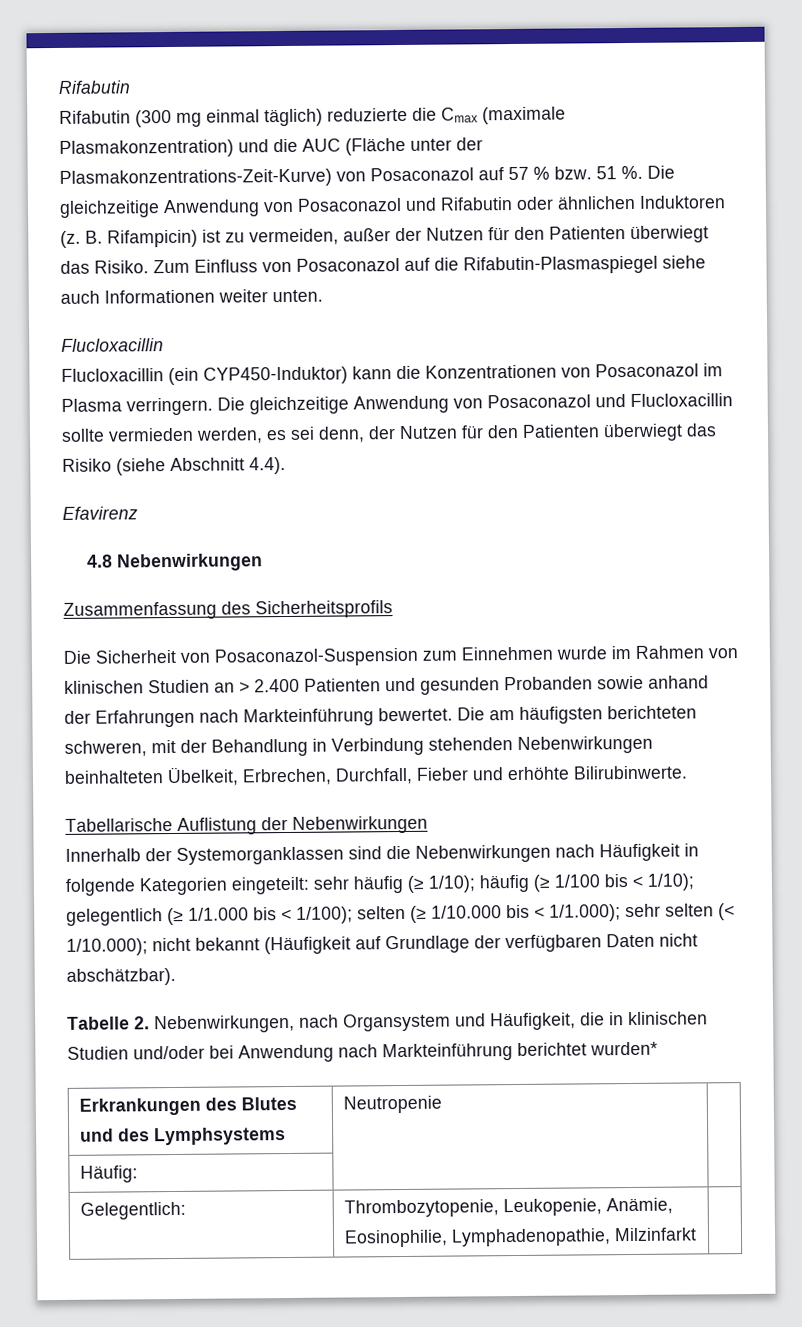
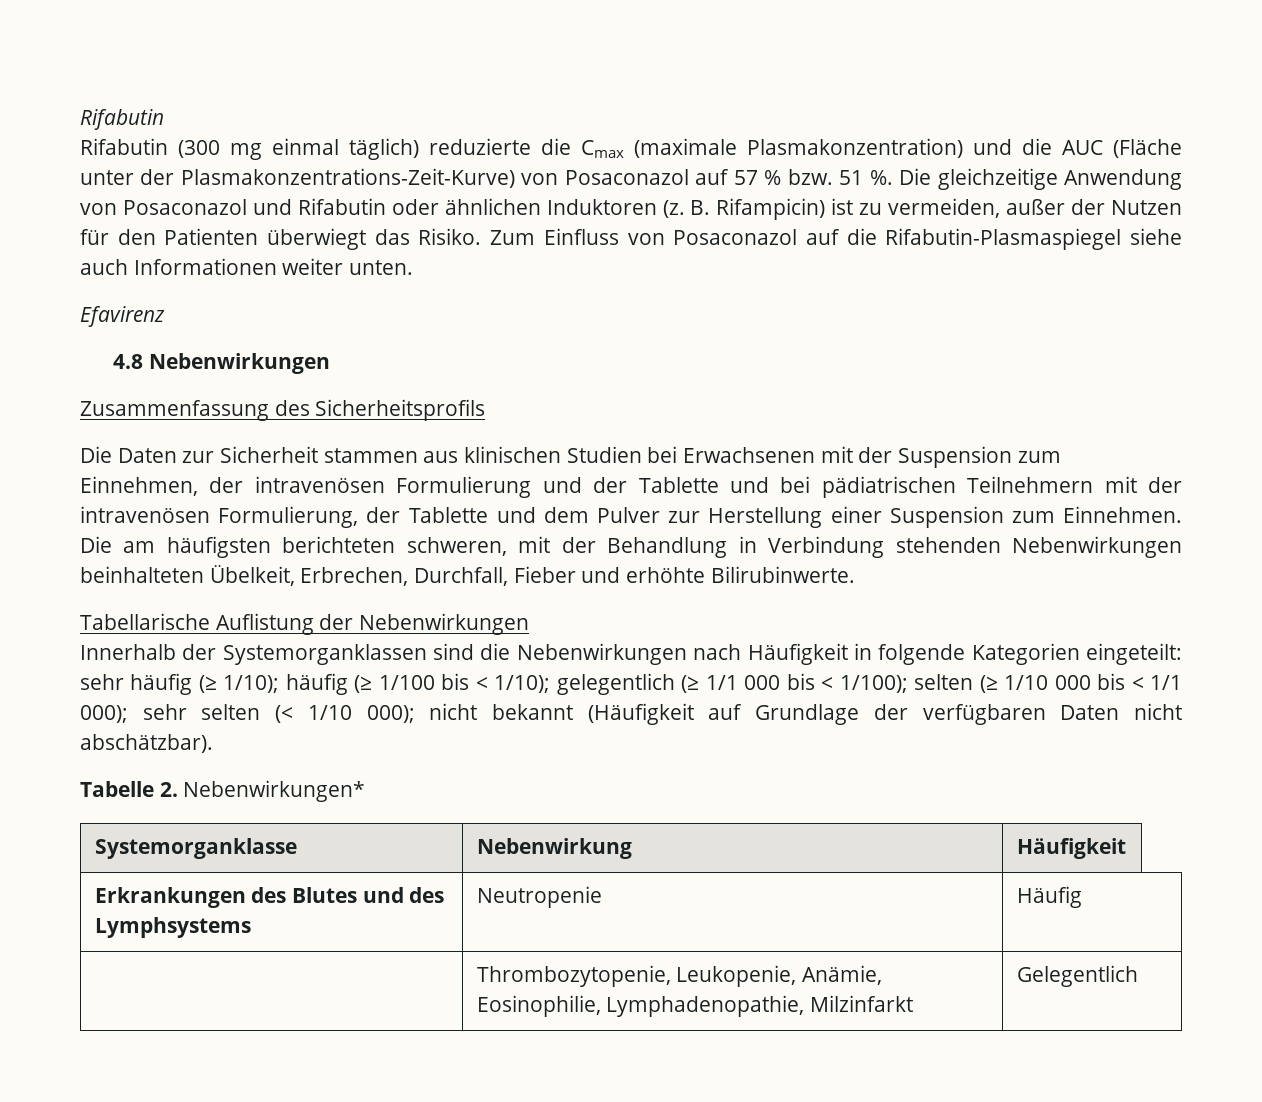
[61,338,164,352] [61,363,723,386] [61,393,733,416] [61,423,717,444] [62,457,286,476] // Flucloxacillin // Flucloxacillin (ein CYP450-Induktor) kann die Konzentrationen von Posaconazol im Plasma verringern. Die gleichzeitige Anwendung von Posaconazol und Flucloxacillin sollte vermieden werden, es sei denn, der Nutzen für den Patienten überwiegt das Risiko (siehe Abschnitt 4.4). -> (414, 267) none
[95,645,738,667] [64,675,709,695] [64,707,453,728] Sicherheit von Posaconazol-Suspension zum Einnehmen wurde im Rahmen von klinischen Studien an > 2.400 Patienten und gesunden Probanden sowie anhand der Erfahrungen nach Markteinführung bewertet. -> [117,446,1061,468] [80,476,1182,498] [80,506,1182,528] Daten zur Sicherheit stammen aus klinischen Studien bei Erwachsenen mit der Suspension zum Einnehmen, der intravenösen Formulierung und der Tablette und bei pädiatrischen Teilnehmern mit der intravenösen Formulierung, der Tablette und dem Pulver zur Herstellung einer Suspension zum Einnehmen.
[188,907,249,921] 1/1.000 -> [705,675,781,690] 1/1 000
[431,904,621,922] 1/10.000 bis < 1/1.000); -> [1004,673,1183,690] [80,705,128,723] 1/10 000 bis < 1/1 000);
[66,938,148,956] 1/10.000); -> [307,705,415,723] 1/10 000);
[154,1011,708,1034] [67,1041,658,1063] Nebenwirkungen, nach Organsystem und Häufigkeit, die in klinischen Studien und/oder bei Anwendung nach Markteinführung berichtet wurden* -> [183,780,366,802] [94,838,297,859] [476,838,632,859] [1016,838,1126,859] Nebenwirkungen* // Systemorganklasse | Nebenwirkung | Häufigkeit
[80,1165,139,1183] [80,1201,187,1220] // Häufig: | | // Gelegentlich: -> [1016,886,1082,908] Häufig //
(698, 1234) none -> [1016,965,1138,987] Gelegentlich

